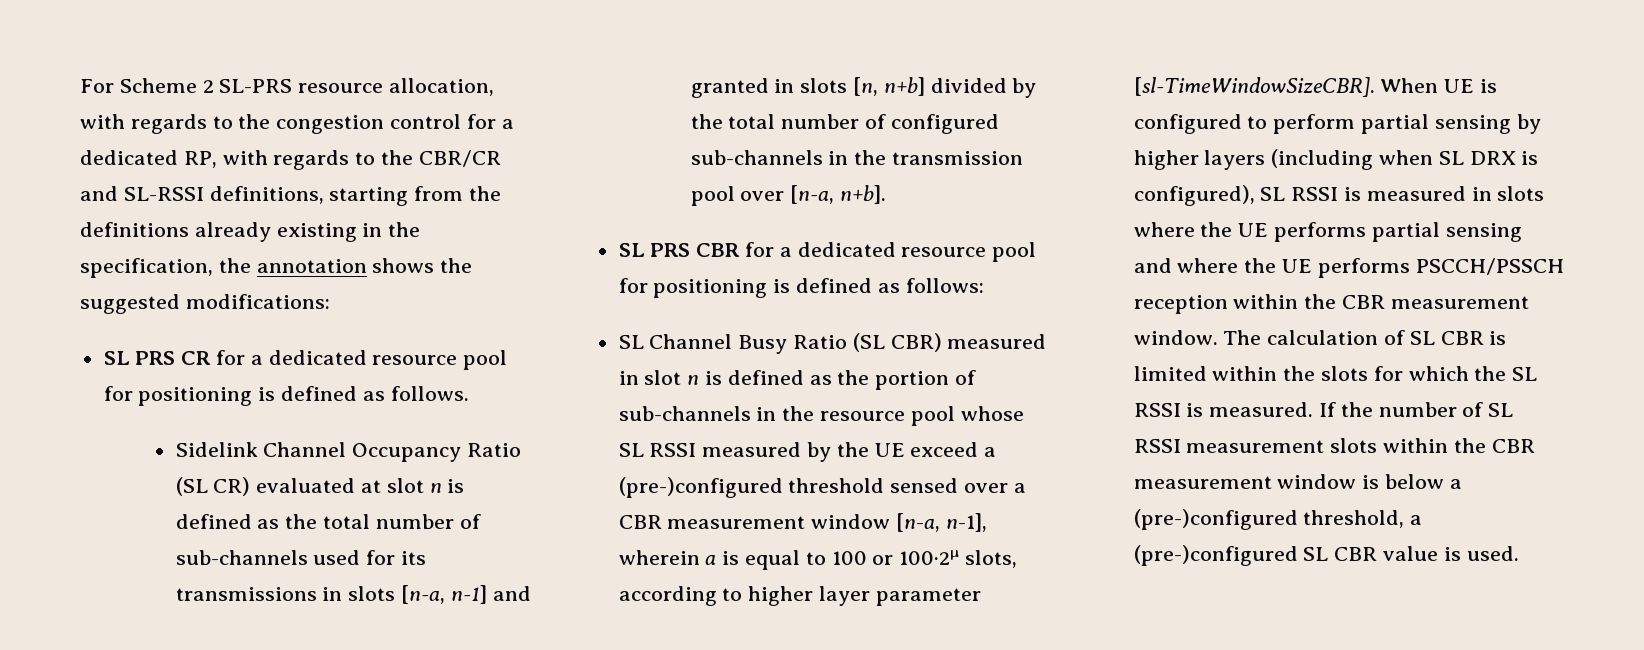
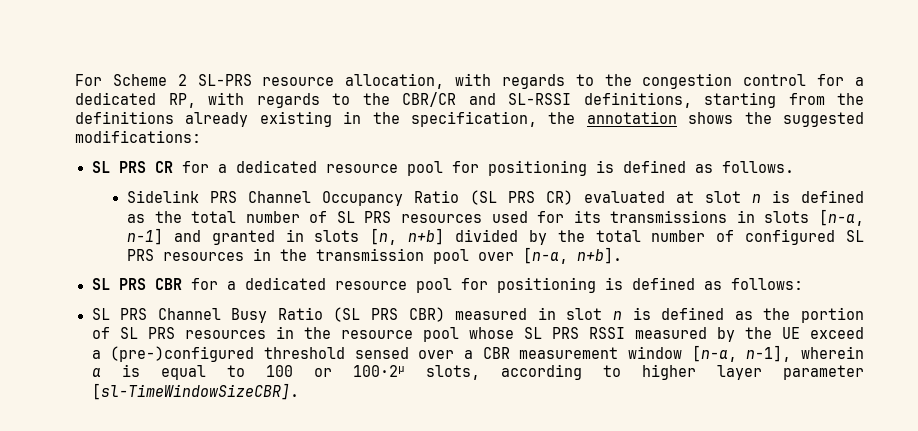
(258, 449) none -> [209,191,237,203] PRS
(208, 486) none -> [507,191,535,203] PRS
[175,550,308,565] sub-channels -> [336,211,482,223] SL PRS resources
[690,150,823,165] sub-channels -> [845,230,864,242] [126,249,244,261] SL PRS resources
(644, 342) none -> [120,308,148,320] PRS
(885, 342) none -> [371,308,399,320] PRS
[618,406,751,421] sub-channels -> [119,327,266,339] SL PRS resources
(644, 450) none -> [551,327,579,339] PRS
[1380,78,1498,93] [1133,114,1541,134] [1133,149,1539,170] [1133,185,1545,206] [1133,222,1522,242] [1133,258,1564,278] [1133,294,1529,314] [1133,330,1507,345] [1133,366,1538,381] [1133,402,1514,417] [1133,438,1535,453] [1133,474,1462,489] [1133,509,1423,530] [1133,545,1519,566] When UE is configured to perform partial sensing by higher layers (including when SL DRX is configured), SL RSSI is measured in slots where the UE performs partial sensing and where the UE performs PSCCH/PSSCH reception within the CBR measurement window. The calculation of SL CBR is limited within the slots for which the SL RSSI is measured. If the number of SL RSSI measurement slots within the CBR measurement window is below a (pre-)configured threshold, a (pre-)configured SL CBR value is used. -> (299, 391) none

